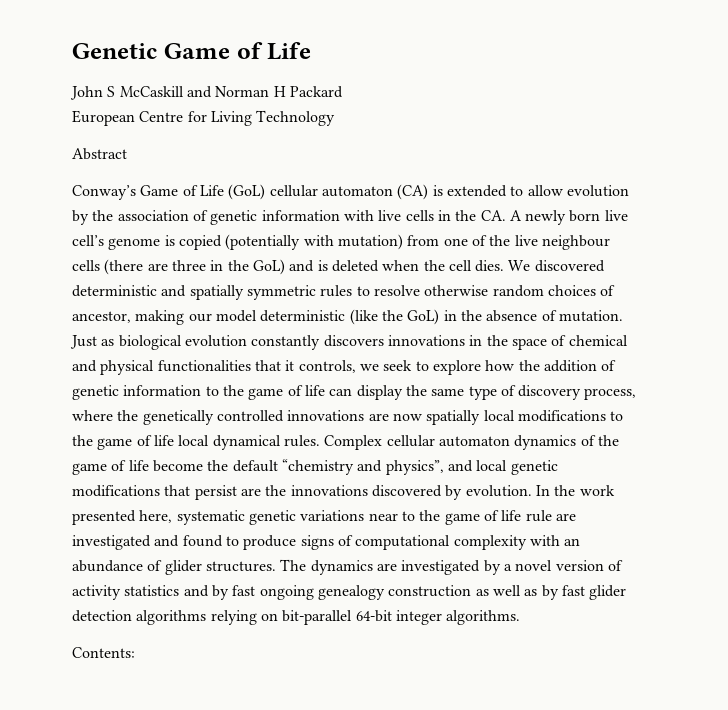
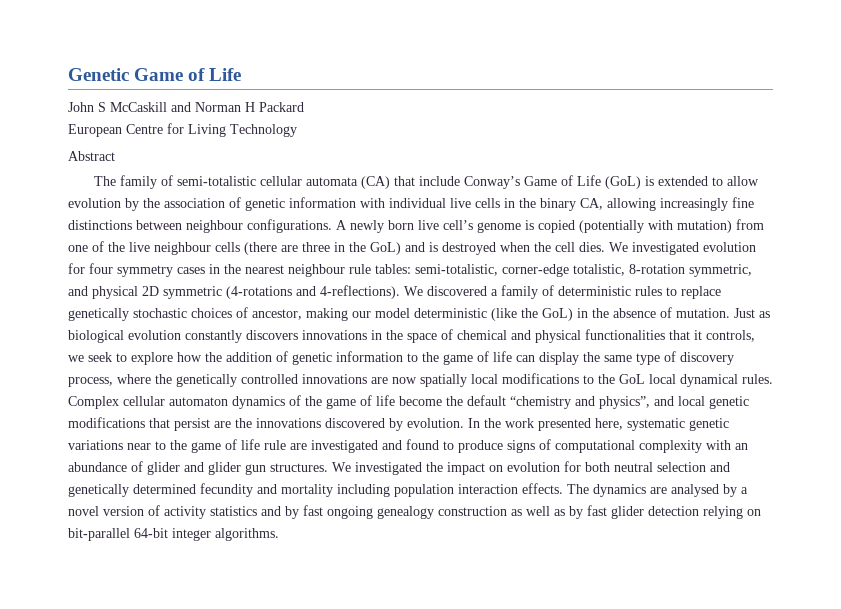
(127, 154) none -> [94,175,461,189] The family of semi-totalistic cellular automata (CA) that include
[269,184,429,200] cellular automaton (CA) -> (642, 182) none
(374, 215) none -> [389,198,446,208] individual
[480,210,506,221] CA. -> [540,197,754,211] [68,219,332,233] binary CA, allowing increasingly fine distinctions between neighbour configurations.
[331,260,379,272] deleted -> [442,242,496,255] destroyed
[534,260,605,272] [72,285,544,300] discovered deterministic and spatially symmetric rules to resolve otherwise random -> [632,242,756,255] [68,263,752,277] [68,285,721,299] [68,308,187,321] investigated evolution for four symmetry cases in the nearest neighbour rule tables: semi-totalistic, corner-edge totalistic, 8-rotation symmetric, and physical 2D symmetric (4-rotations and 4-reflections). We discovered a family of deterministic rules to replace genetically stochastic
[97,435,174,450] game of life -> [619,374,645,384] GoL
[205,561,276,572] structures. -> [184,461,730,475] [68,483,563,497] and glider gun structures. We investigated the impact on evolution for both neutral selection and genetically determined fecundity and mortality including population interaction effects.
[401,560,481,575] investigated -> [671,484,719,497] analysed
[136,610,207,625] algorithms -> (699, 511) none
[72,647,135,658] // Contents: -> (279, 534) none

